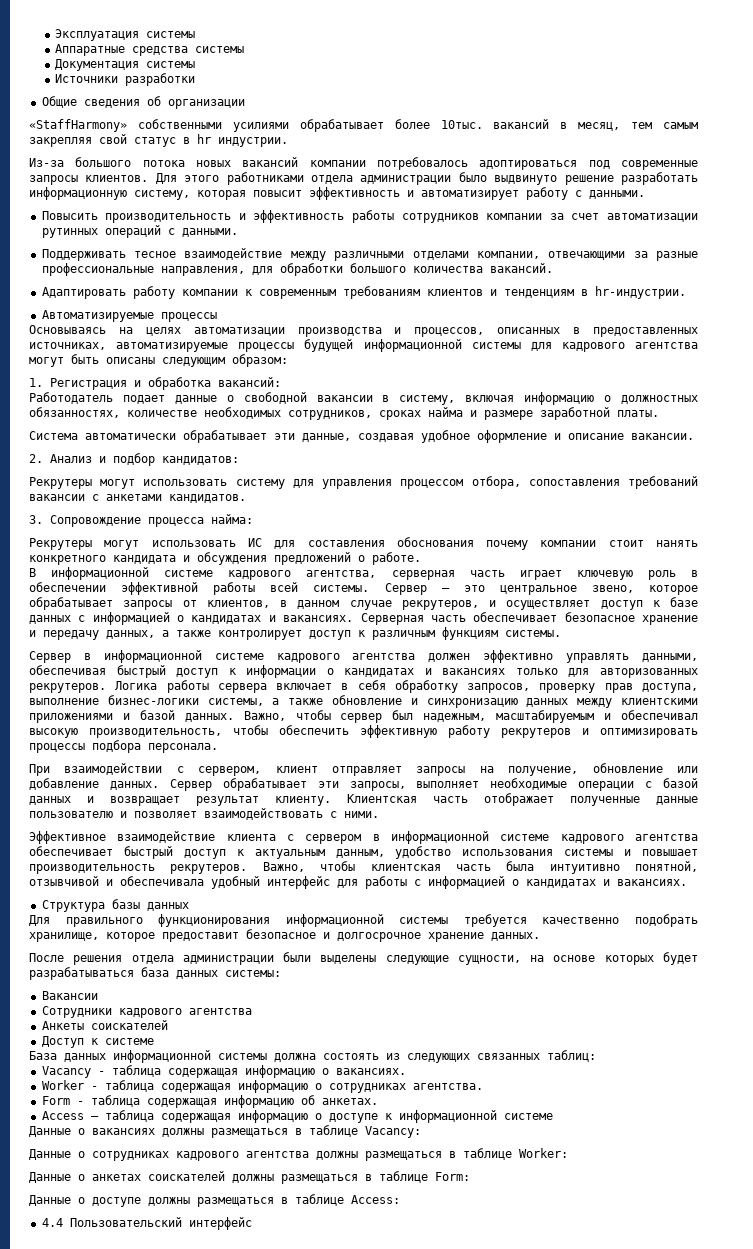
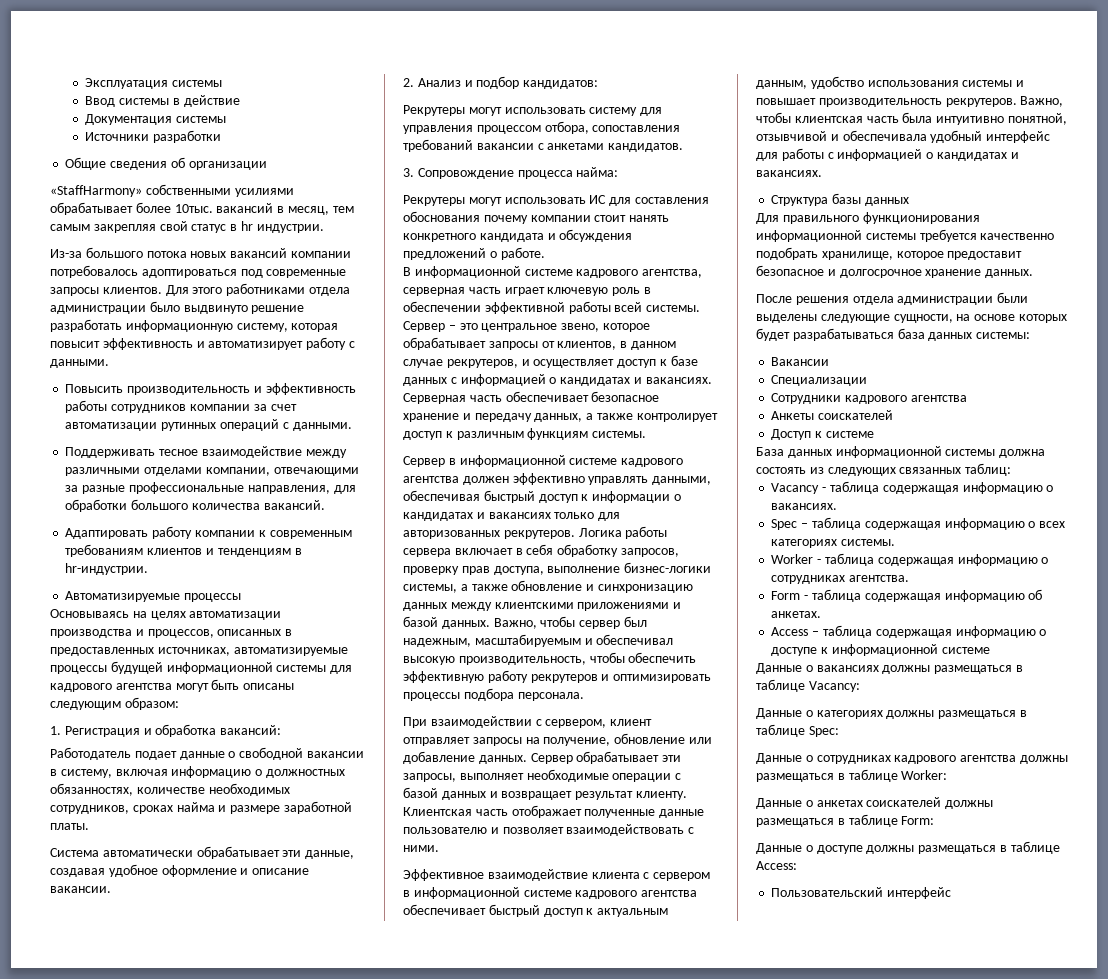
[54,44,244,56] Аппаратные средства системы -> [85,95,240,107] Ввод системы в действие
(98, 995) none -> [771,375,868,386] // Специализации
(406, 1071) none -> [771,517,1066,530] [771,539,896,548] // Spec – таблица содержащая информацию о всех категориях системы.
(421, 1132) none -> [756,708,1027,719] [756,724,839,737] // Данные о категориях должны размещаться в таблице Spec:
[41,1218,63,1227] 4.4 -> (797, 865) none

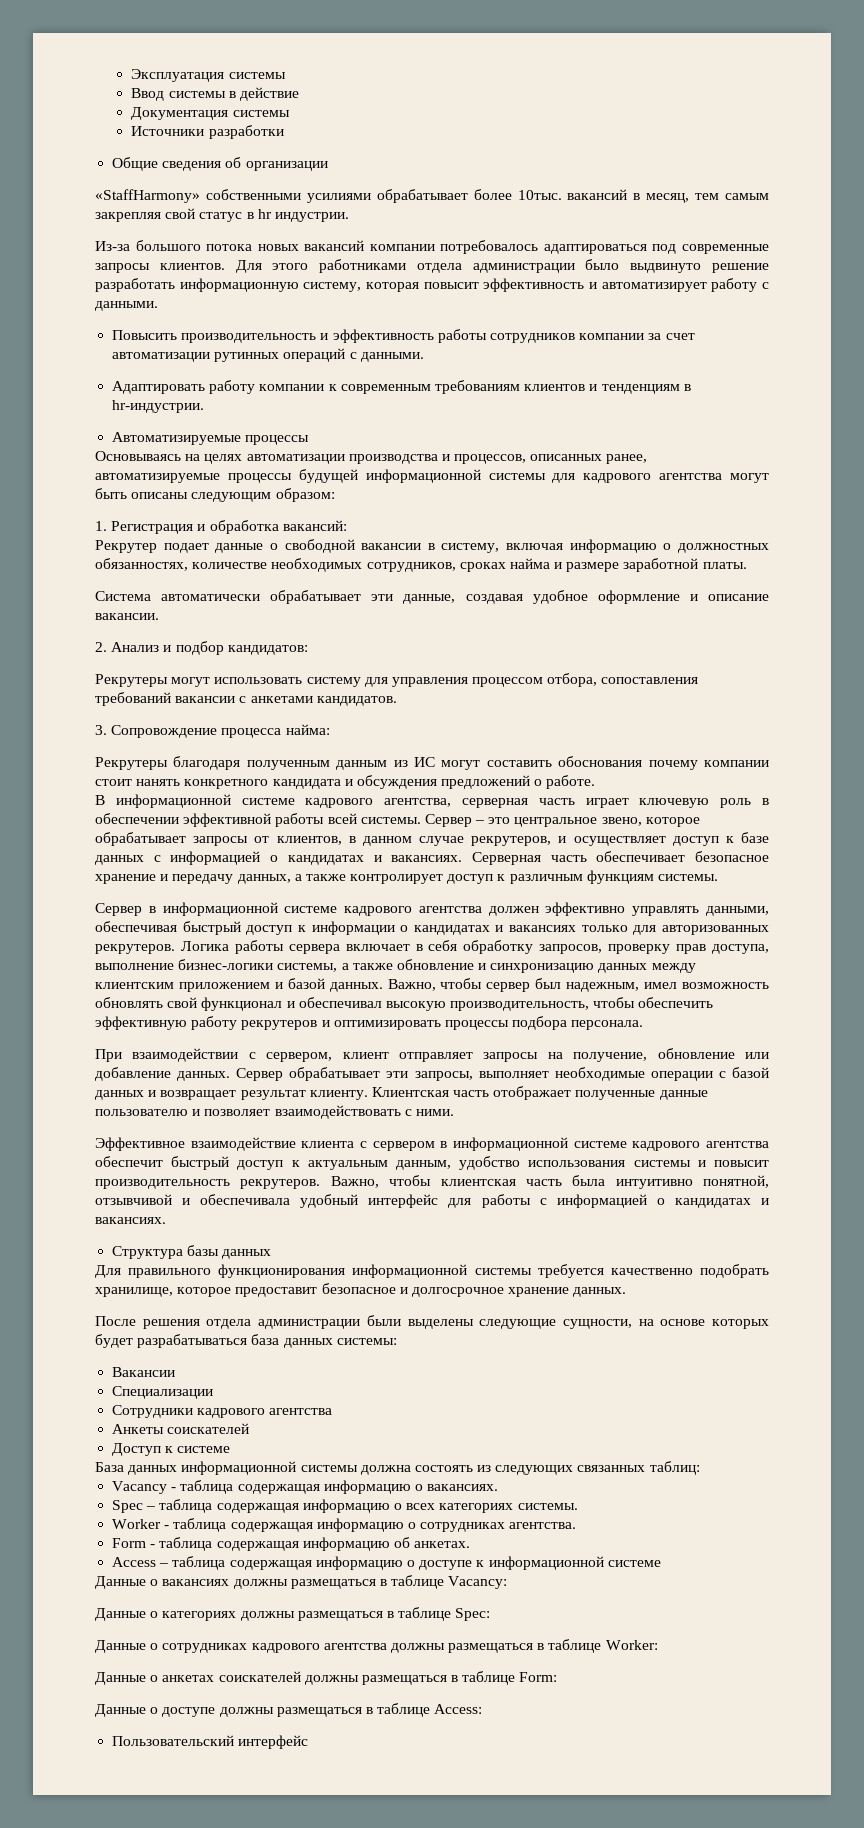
[141,269,237,278] адоптироваться -> [543,244,647,254] адаптироваться
[65,446,347,458] [65,467,359,476] [65,482,356,494] [65,499,325,512] // Поддерживать тесное взаимодействие между различными отделами компании, отвечающими за разные профессиональные направления, для обработки большого количества вакансий. -> (424, 357) none
[285,629,293,636] [50,647,230,656] в предоставленных источниках, -> [606,454,648,464] ранее,
[50,747,131,760] Работодатель -> [95,540,157,553] Рекрутер
[468,195,709,206] могут использовать ИС для составления -> [173,756,552,770] благодаря полученным данным из ИС могут составить
[494,602,670,611] клиентскими приложениями -> [95,982,270,992] клиентским приложением
[474,634,581,647] масштабируемым -> [644,982,769,989] [95,997,283,1011] имел возможность обновлять свой функционал
[403,904,486,915] обеспечивает -> [95,1156,163,1167] обеспечит
[756,98,816,105] повышает -> [714,1160,769,1167] повысит

